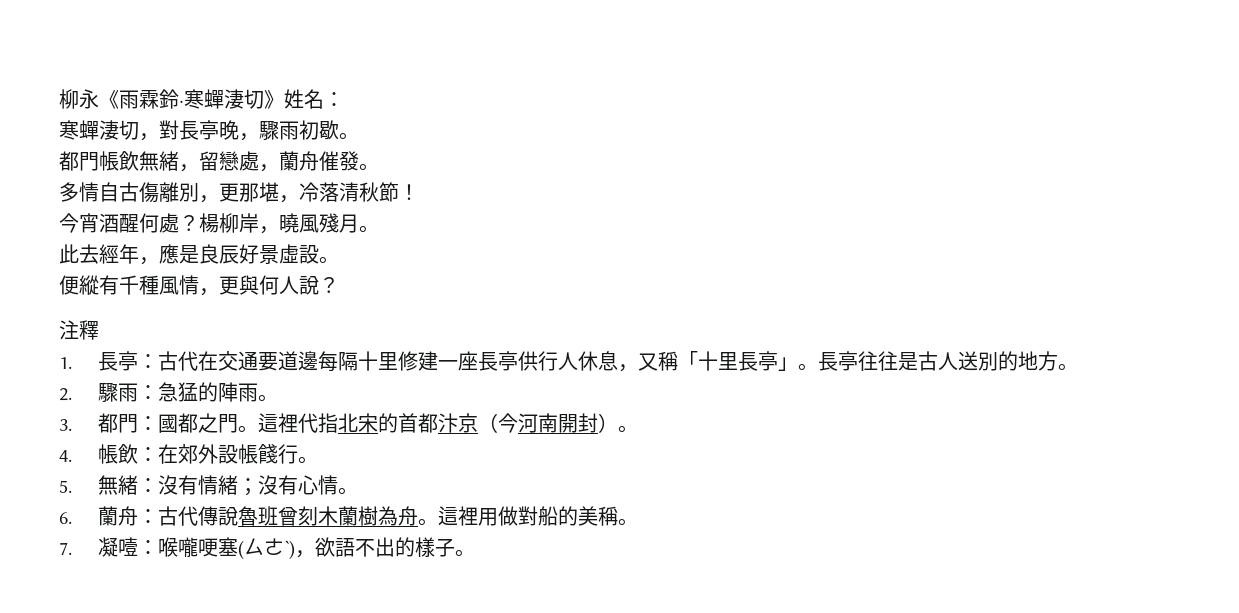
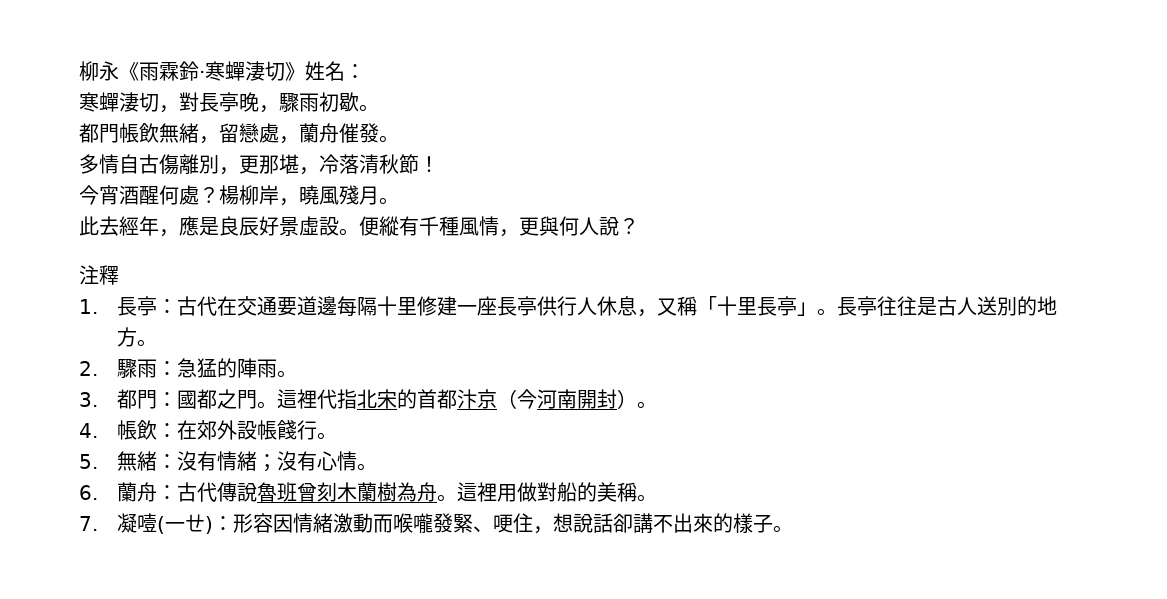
(339, 260) // -> (359, 232) none
[137,537,395,560] ：喉嚨哽塞(ㄙㄜˋ)，欲語不出 -> [157,513,714,534] (一ㄝ)：形容因情緒激動而喉嚨發緊、哽住，想說話卻講不出來

